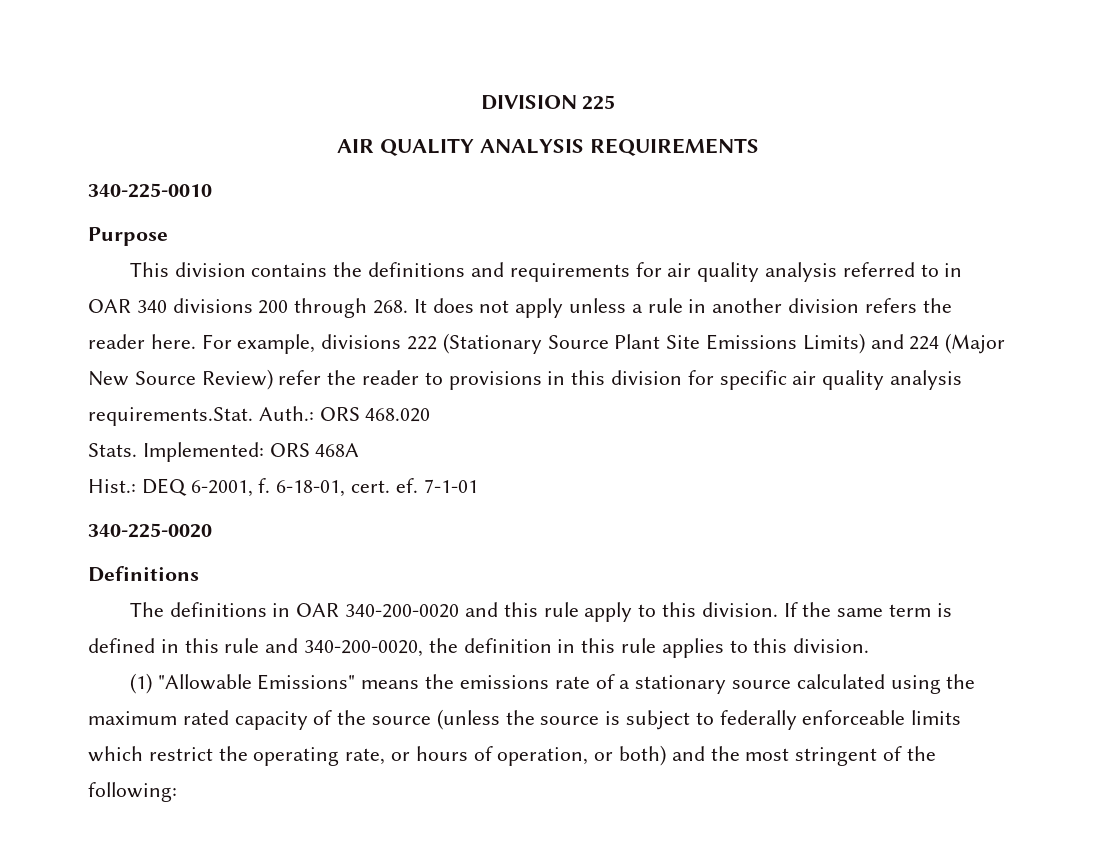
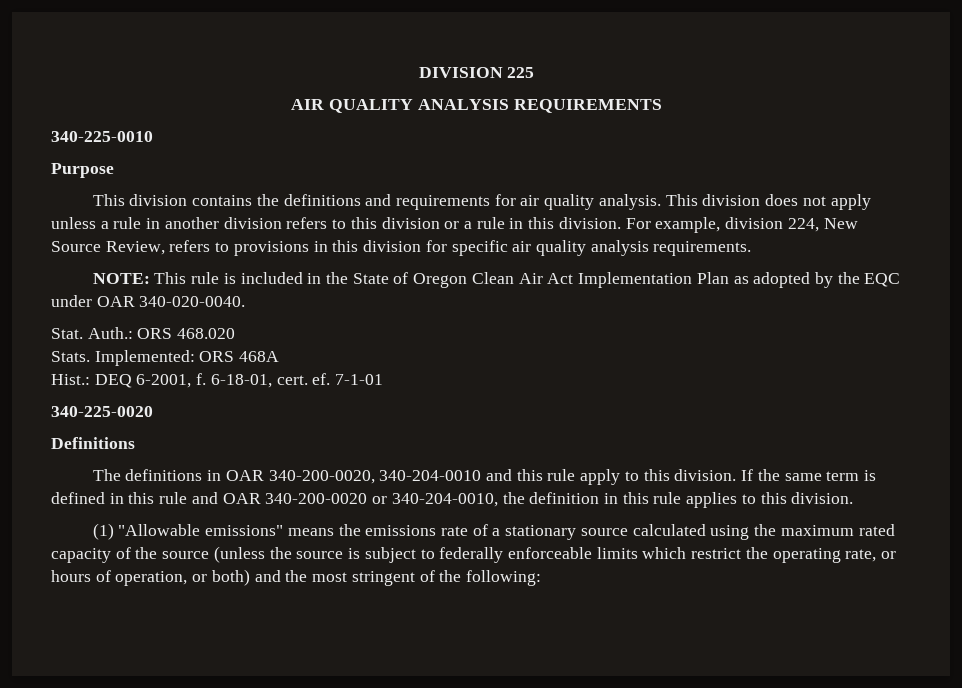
[764,262,963,282] [88,298,427,318] analysis referred to in OAR 340 divisions 200 through 268. It -> [598,194,761,210] analysis. This division
[922,298,952,313] [88,333,1006,354] [88,369,420,390] the reader here. For example, divisions 222 (Stationary Source Plant Site Emissions Limits) and 224 (Major New Source Review) refer the reader -> [332,217,858,233] [51,240,211,255] to this division or a rule in this division. For example, division 224, New Source Review, refers
[88,407,253,426] requirements.Stat. -> [653,241,752,256] [92,272,901,288] [51,295,246,307] [51,328,83,339] requirements. // NOTE: This rule is included in the State of Oregon Clean Air Act Implementation Plan as adopted by the EQC under OAR 340-020-0040. // Stat.
[345,604,460,618] 340-200-0020 -> [268,470,482,484] 340-200-0020, 340-204-0010
[304,640,424,657] 340-200-0020, -> [222,493,498,507] OAR 340-200-0020 or 340-204-0010,
[257,674,356,690] Emissions" -> [205,525,284,536] emissions"

